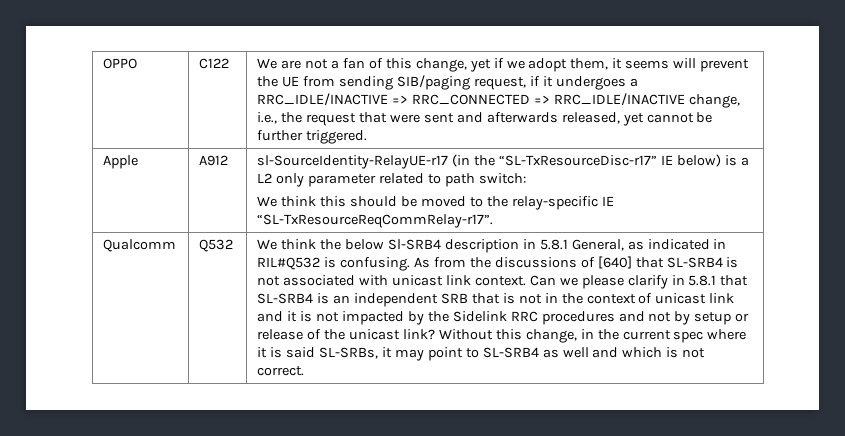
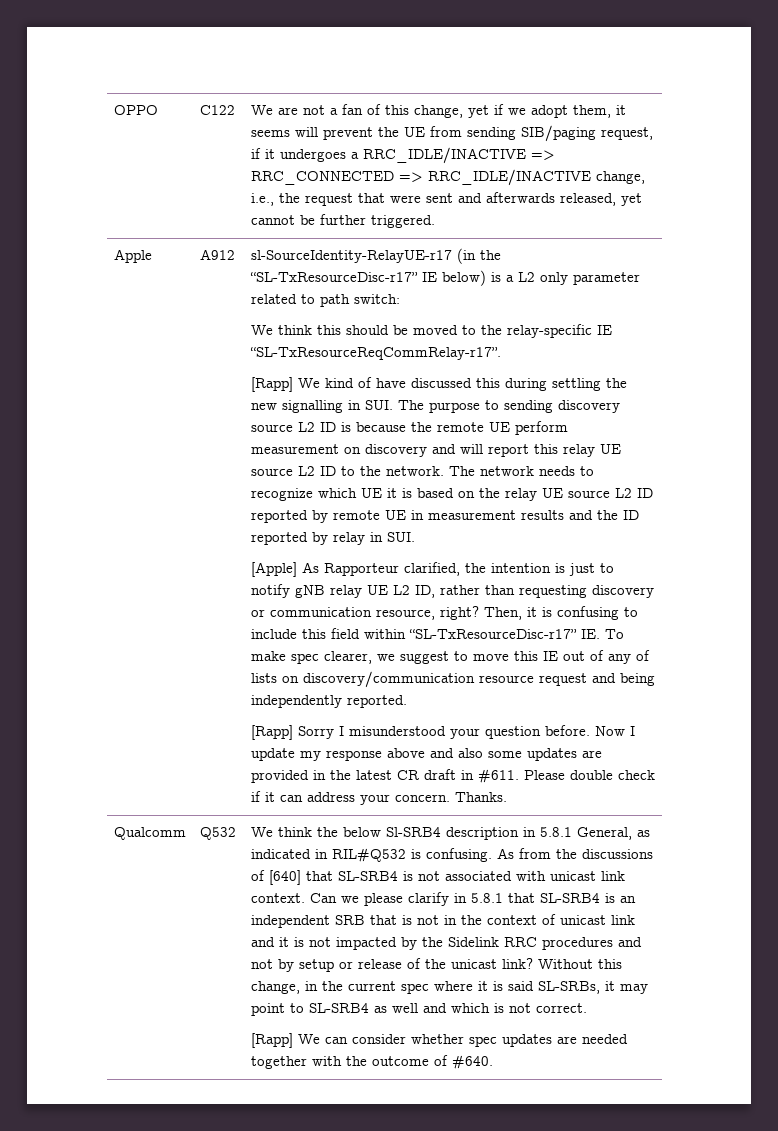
(494, 221) none -> [250,377,627,392] [250,400,620,413] [250,421,568,435] [250,444,621,457] [250,466,594,476] [250,488,653,501] [250,510,639,523] [250,532,415,545] [250,562,614,577] [250,584,654,598] [250,606,638,620] [250,628,624,639] [250,650,650,664] [250,671,655,688] [250,695,407,708] [250,725,635,740] [250,748,602,761] [250,769,655,783] [250,791,507,805] // [Rapp] We kind of have discussed this during settling the new signalling in SUI. The purpose to sending discovery source L2 ID is because the remote UE perform measurement on discovery and will report this relay UE source L2 ID to the network. The network needs to recognize which UE it is based on the relay UE source L2 ID reported by remote UE in measurement results and the ID reported by relay in SUI. // [Apple] As Rapporteur clarified, the intention is just to notify gNB relay UE L2 ID, rather than requesting discovery or communication resource, right? Then, it is confusing to include this field within “SL-TxResourceDisc-r17” IE. To make spec clearer, we suggest to move this IE out of any of lists on discovery/communication resource request and being independently reported. // [Rapp] Sorry I misunderstood your question before. Now I update my response above and also some updates are provided in the latest CR draft in #611. Please double check if it can address your concern. Thanks.
(305, 371) none -> [250,1033,628,1048] [250,1055,493,1069] // [Rapp] We can consider whether spec updates are needed together with the outcome of #640.

